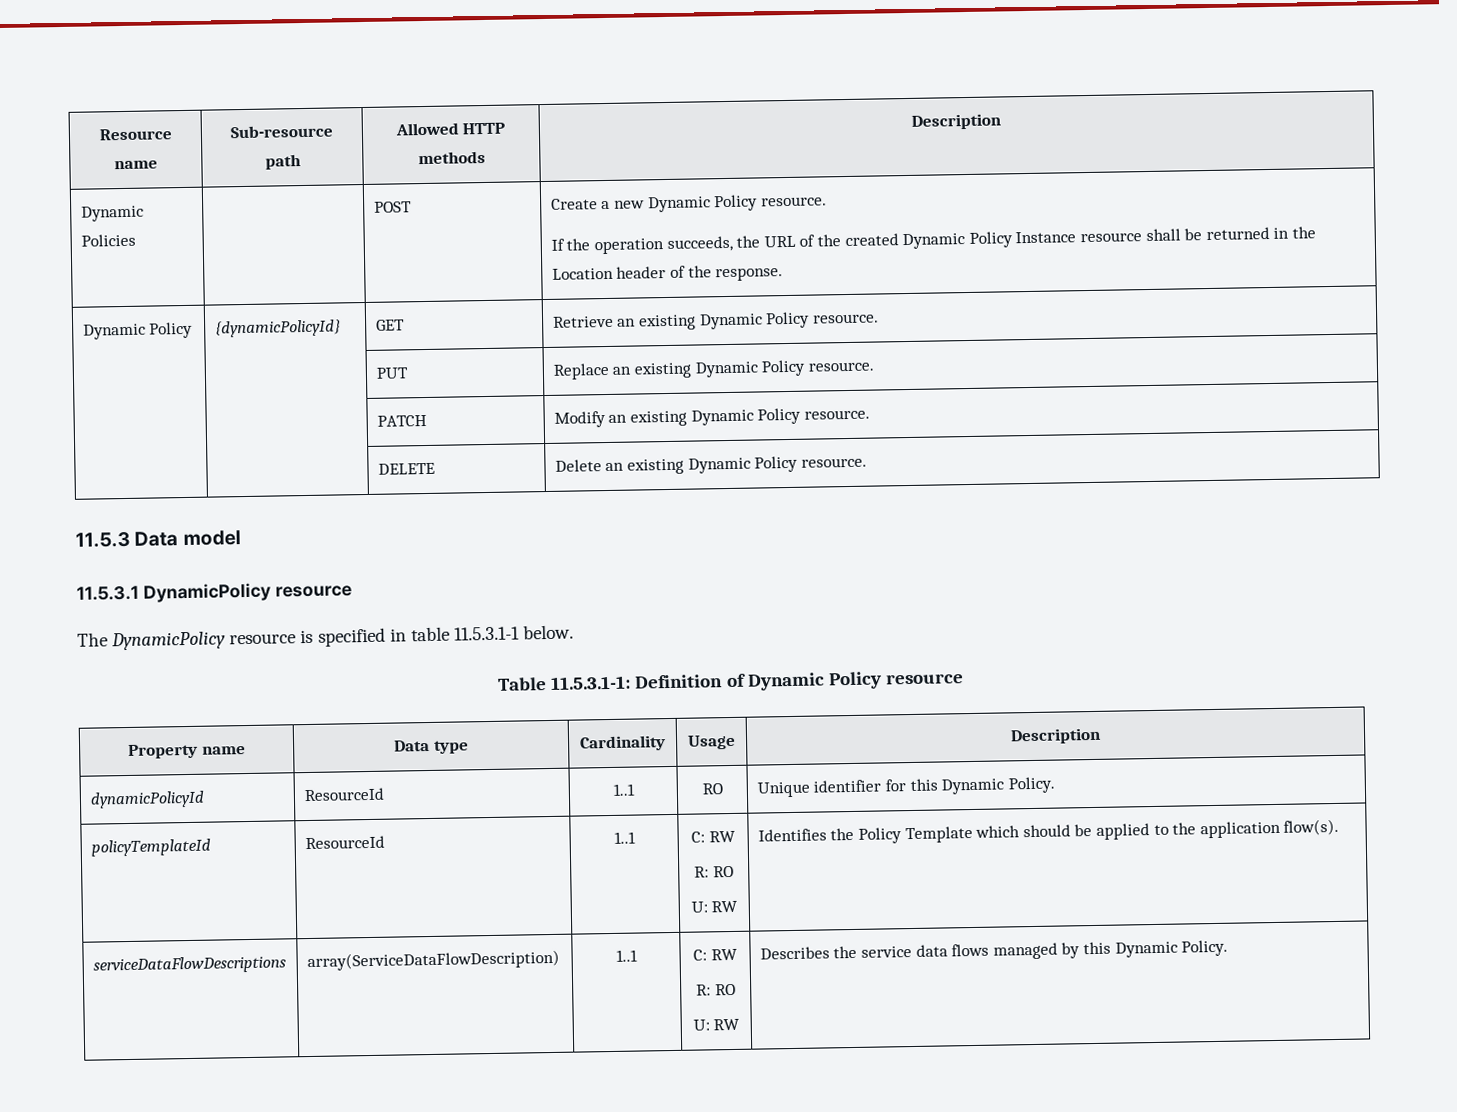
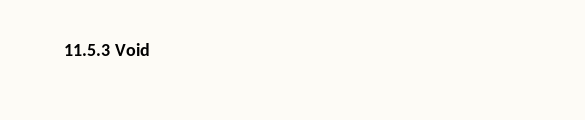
[98,128,173,141] [114,160,158,170] [229,124,333,139] [264,154,301,170] [394,122,506,136] [417,150,486,165] [911,113,1001,130] [80,205,144,222] [80,233,136,247] [373,201,412,213] [550,194,827,213] [550,226,1316,255] [551,265,784,282] [82,321,194,340] [214,319,341,338] [375,319,405,331] [552,311,879,331] [375,367,409,379] [552,359,874,380] [376,414,427,427] [553,407,870,428] [377,462,435,475] [554,455,867,475] [75,530,241,548] [76,582,352,603] [77,624,575,651] [497,671,964,691] [128,743,246,759] [394,739,469,754] [579,735,666,752] [687,734,736,750] [1010,727,1101,745] [89,790,205,809] [303,787,384,802] [612,783,635,796] [701,783,723,795] [756,776,1055,798] [90,838,211,857] [304,835,385,850] [613,831,636,844] [691,830,736,843] [694,865,734,878] [690,900,739,913] [757,818,1340,844] [92,955,286,975] [306,949,560,972] [615,949,638,962] [693,948,738,961] [696,983,736,996] [692,1018,741,1031] [759,939,1229,960] Resource name | Sub-resource path | Allowed HTTP methods | Description // Dynamic Policies | | POST | Create a new Dynamic Policy resource. // If the operation succeeds, the URL of the created Dynamic Policy Instance resource shall be returned in the Location header of the response. // Dynamic Policy | {dynamicPolicyId} | GET | Retrieve an existing Dynamic Policy resource. // | | PUT | Replace an existing Dynamic Policy resource. // | | PATCH | Modify an existing Dynamic Policy resource. // | | DELETE | Delete an existing Dynamic Policy resource. // 11.5.3 Data model // 11.5.3.1 DynamicPolicy resource // The DynamicPolicy resource is specified in table 11.5.3.1-1 below. // Table 11.5.3.1-1: Definition of Dynamic Policy resource // Property name | Data type | Cardinality | Usage | Description // dynamicPolicyId | ResourceId | 1..1 | RO | Unique identifier for this Dynamic Policy. // policyTemplateId | ResourceId | 1..1 | C: RW // R: RO // U: RW | Identifies the Policy Template which should be applied to the application flow(s). // serviceDataFlowDescriptions | array(ServiceDataFlowDescription) | 1..1 | C: RW // R: RO // U: RW | Describes the service data flows managed by this Dynamic Policy. -> [64,43,150,56] 11.5.3 Void

